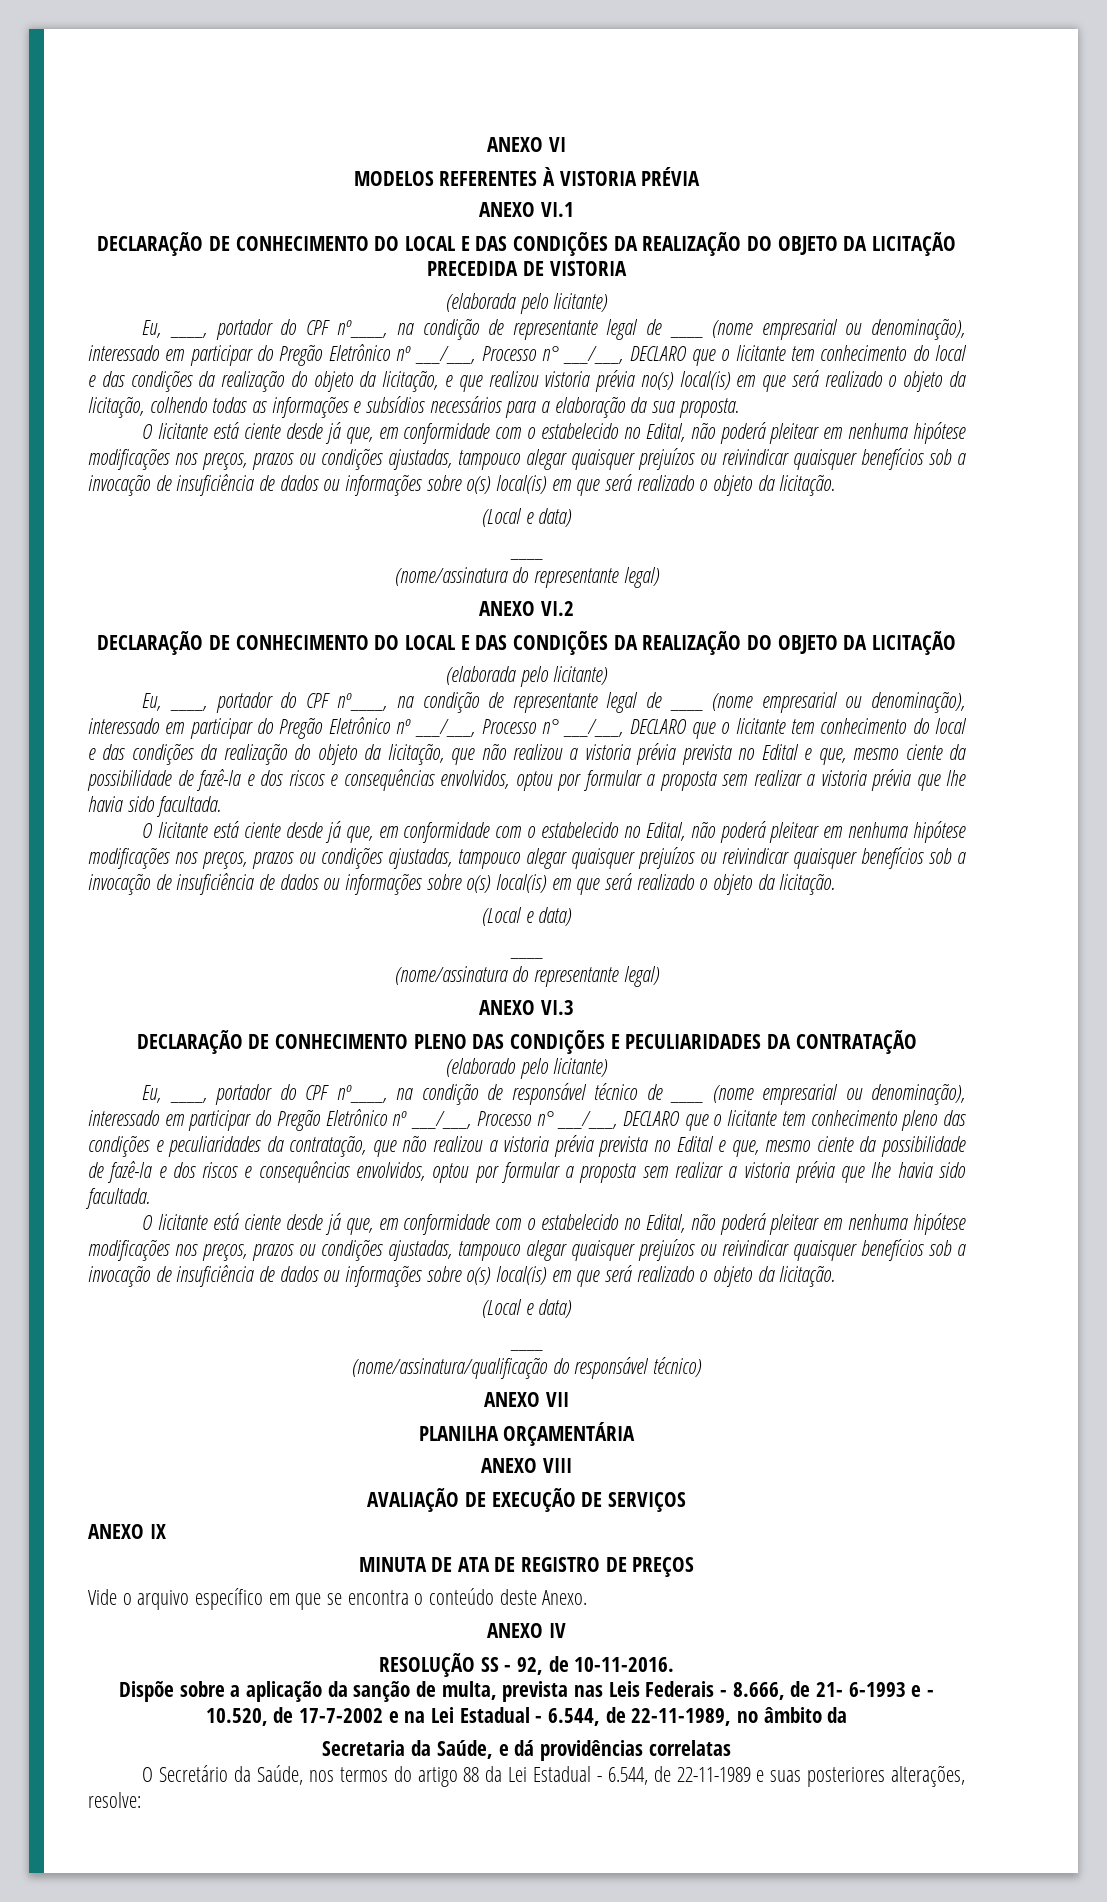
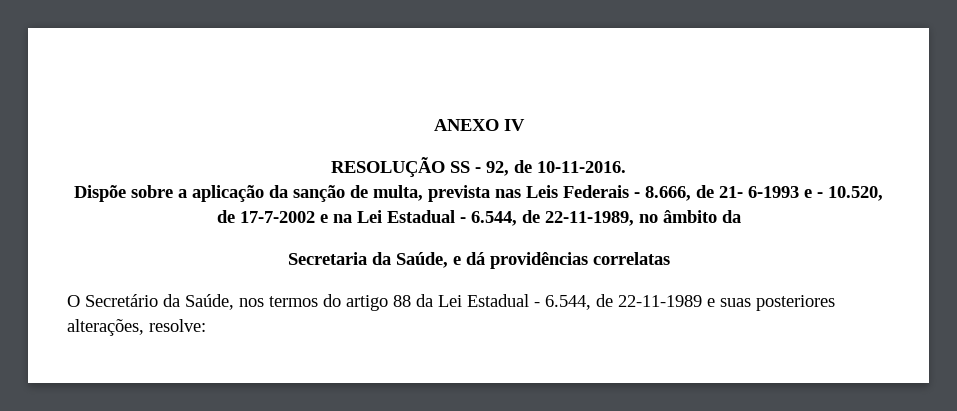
[487,137,566,152] [353,167,701,186] [479,202,574,217] [97,232,956,256] [427,261,627,276] [445,293,609,314] [142,318,663,340] [669,318,965,340] [88,344,968,366] [88,370,966,392] [88,396,739,418] [142,422,967,444] [88,448,966,470] [88,474,836,496] [481,508,573,527] [509,557,543,560] [394,567,660,588] [479,601,574,616] [97,631,956,655] [445,666,609,687] [142,691,663,713] [669,691,965,713] [88,717,968,739] [88,743,967,765] [87,769,966,791] [88,796,222,817] [142,821,967,843] [88,847,966,869] [88,873,836,895] [481,907,573,926] [509,956,543,959] [394,966,660,987] [479,1000,574,1015] [136,1030,917,1054] [445,1058,609,1079] [142,1083,663,1105] [670,1083,965,1105] [88,1109,966,1131] [88,1135,966,1157] [88,1161,967,1183] [85,1188,150,1209] [142,1213,967,1235] [88,1239,966,1261] [88,1265,836,1287] [481,1299,573,1318] [509,1348,543,1351] [351,1357,703,1379] [484,1392,569,1407] [418,1422,636,1446] [481,1458,572,1473] [367,1488,686,1512] [88,1524,166,1539] [358,1557,695,1577] [88,1588,588,1610] [487,1623,544,1638] ANEXO VI // MODELOS REFERENTES À VISTORIA PRÉVIA // ANEXO VI.1 // DECLARAÇÃO DE CONHECIMENTO DO LOCAL E DAS CONDIÇÕES DA REALIZAÇÃO DO OBJETO DA LICITAÇÃO PRECEDIDA DE VISTORIA // (elaborada pelo licitante) // Eu, ____, portador do CPF nº____, na condição de representante legal de ____ (nome empresarial ou denominação), interessado em participar do Pregão Eletrônico nº ___/___, Processo n° ___/___, DECLARO que o licitante tem conhecimento do local e das condições da realização do objeto da licitação, e que realizou vistoria prévia no(s) local(is) em que será realizado o objeto da licitação, colhendo todas as informações e subsídios necessários para a elaboração da sua proposta. // O licitante está ciente desde já que, em conformidade com o estabelecido no Edital, não poderá pleitear em nenhuma hipótese modificações nos preços, prazos ou condições ajustadas, tampouco alegar quaisquer prejuízos ou reivindicar quaisquer benefícios sob a invocação de insuficiência de dados ou informações sobre o(s) local(is) em que será realizado o objeto da licitação. // (Local e data) // ____ // (nome/assinatura do representante legal) // ANEXO VI.2 // DECLARAÇÃO DE CONHECIMENTO DO LOCAL E DAS CONDIÇÕES DA REALIZAÇÃO DO OBJETO DA LICITAÇÃO // (elaborada pelo licitante) // Eu, ____, portador do CPF nº____, na condição de representante legal de ____ (nome empresarial ou denominação), interessado em participar do Pregão Eletrônico nº ___/___, Processo n° ___/___, DECLARO que o licitante tem conhecimento do local e das condições da realização do objeto da licitação, que não realizou a vistoria prévia prevista no Edital e que, mesmo ciente da possibilidade de fazê-la e dos riscos e consequências envolvidos, optou por formular a proposta sem realizar a vistoria prévia que lhe havia sido facultada. // O licitante está ciente desde já que, em conformidade com o estabelecido no Edital, não poderá pleitear em nenhuma hipótese modificações nos preços, prazos ou condições ajustadas, tampouco alegar quaisquer prejuízos ou reivindicar quaisquer benefícios sob a invocação de insuficiência de dados ou informações sobre o(s) local(is) em que será realizado o objeto da licitação. // (Local e data) // ____ // (nome/assinatura do representante legal) // ANEXO VI.3 // DECLARAÇÃO DE CONHECIMENTO PLENO DAS CONDIÇÕES E PECULIARIDADES DA CONTRATAÇÃO // (elaborado pelo licitante) // Eu, ____, portador do CPF nº____, na condição de responsável técnico de ____ (nome empresarial ou denominação), interessado em participar do Pregão Eletrônico nº ___/___, Processo n° ___/___, DECLARO que o licitante tem conhecimento pleno das condições e peculiaridades da contratação, que não realizou a vistoria prévia prevista no Edital e que, mesmo ciente da possibilidade de fazê-la e dos riscos e consequências envolvidos, optou por formular a proposta sem realizar a vistoria prévia que lhe havia sido facultada. // O licitante está ciente desde já que, em conformidade com o estabelecido no Edital, não poderá pleitear em nenhuma hipótese modificações nos preços, prazos ou condições ajustadas, tampouco alegar quaisquer prejuízos ou reivindicar quaisquer benefícios sob a invocação de insuficiência de dados ou informações sobre o(s) local(is) em que será realizado o objeto da licitação. // (Local e data) // ____ // (nome/assinatura/qualificação do responsável técnico) // ANEXO VII // PLANILHA ORÇAMENTÁRIA // ANEXO VIII // AVALIAÇÃO DE EXECUÇÃO DE SERVIÇOS // ANEXO IX // MINUTA DE ATA DE REGISTRO DE PREÇOS // Vide o arquivo específico em que se encontra o conteúdo deste Anexo. // ANEXO -> [433,119,499,131] ANEXO

